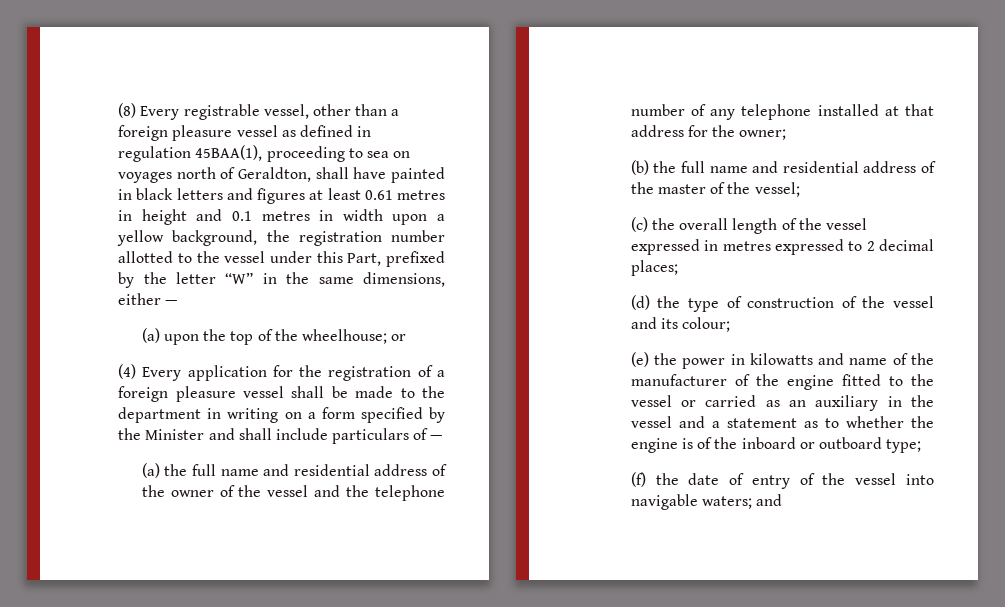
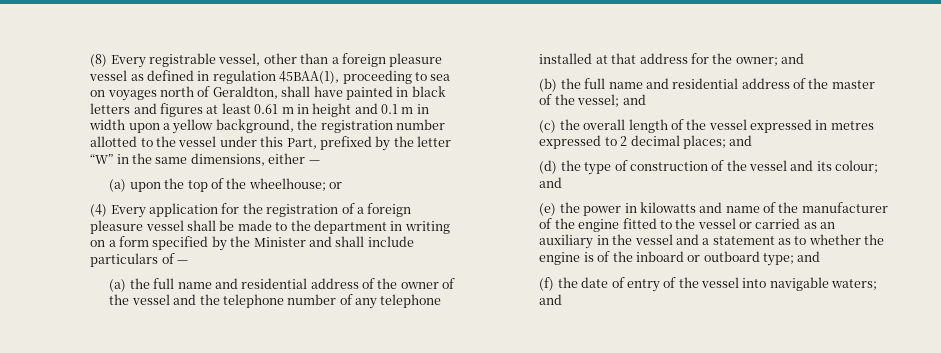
[397,190,446,200] metres -> [281,107,294,114] m
[261,211,310,221] metres -> [401,107,414,114] m
(787, 134) none -> [781,53,805,64] and
(800, 189) none -> [622,94,646,105] and
(678, 268) none -> [729,135,753,146] and
(731, 324) none -> [539,177,563,188] and
(922, 446) none -> [797,251,821,262] and

